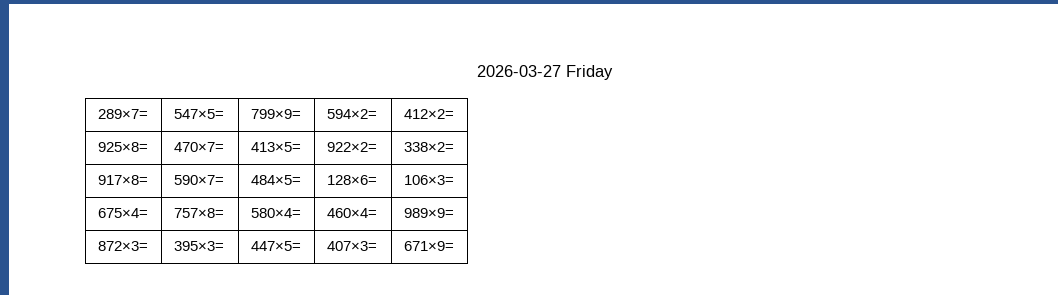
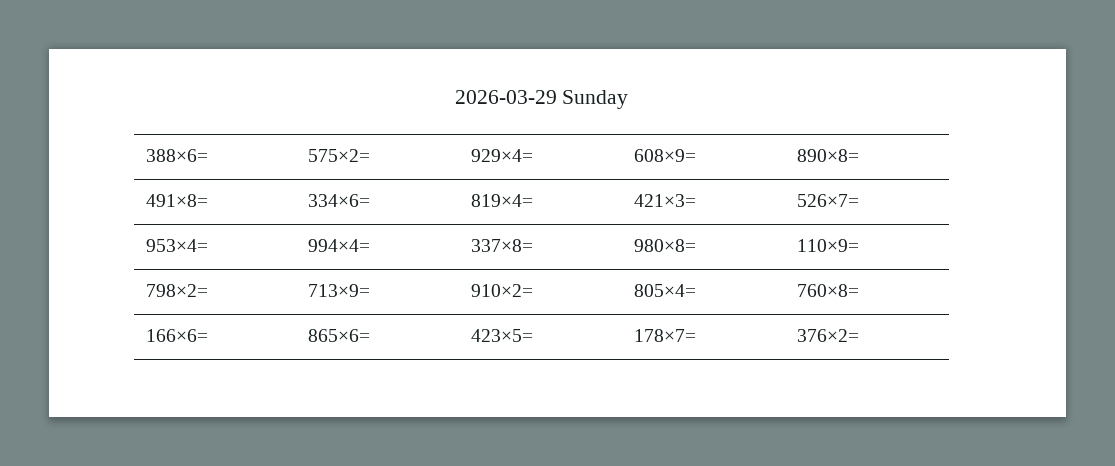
[476,65,613,80] [97,109,148,119] [173,109,224,119] [250,109,301,119] [326,109,377,119] [403,109,454,119] [97,142,148,152] [173,142,224,152] [250,142,301,152] [326,142,377,152] [403,142,454,152] [97,175,148,185] [173,175,224,185] [250,175,301,185] [326,175,377,185] [403,175,454,185] [97,208,148,218] [173,208,224,218] [250,208,301,218] [326,208,377,218] [403,208,454,218] [97,241,148,251] [173,241,224,251] [250,241,301,251] [326,241,377,251] [403,241,454,251] 2026-03-27 Friday // 289×7= | 547×5= | 799×9= | 594×2= | 412×2= // 925×8= | 470×7= | 413×5= | 922×2= | 338×2= // 917×8= | 590×7= | 484×5= | 128×6= | 106×3= // 675×4= | 757×8= | 580×4= | 460×4= | 989×9= // 872×3= | 395×3= | 447×5= | 407×3= | 671×9= -> [454,90,629,109] [146,149,209,162] [308,149,371,162] [471,149,534,162] [634,149,697,162] [797,149,860,162] [146,194,209,207] [308,194,371,207] [471,194,534,207] [634,194,697,207] [797,194,860,207] [146,239,209,252] [308,239,371,252] [471,239,534,252] [634,239,697,252] [797,239,860,252] [146,284,209,297] [308,284,371,297] [471,284,534,297] [634,284,697,297] [797,284,860,297] [146,329,209,342] [308,329,371,342] [471,329,534,342] [634,329,697,342] [797,329,860,342] 2026-03-29 Sunday // 388×6= | 575×2= | 929×4= | 608×9= | 890×8= // 491×8= | 334×6= | 819×4= | 421×3= | 526×7= // 953×4= | 994×4= | 337×8= | 980×8= | 110×9= // 798×2= | 713×9= | 910×2= | 805×4= | 760×8= // 166×6= | 865×6= | 423×5= | 178×7= | 376×2=

